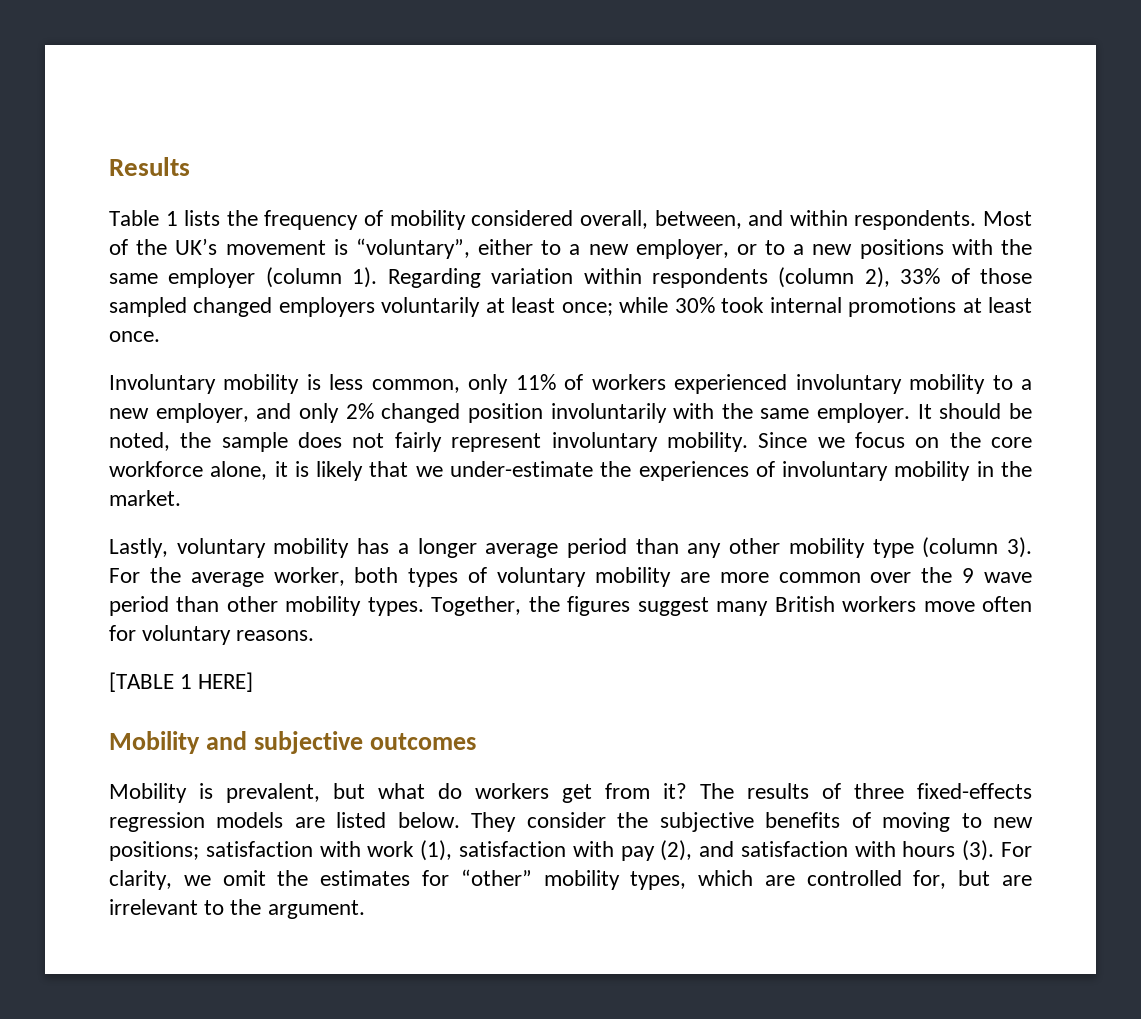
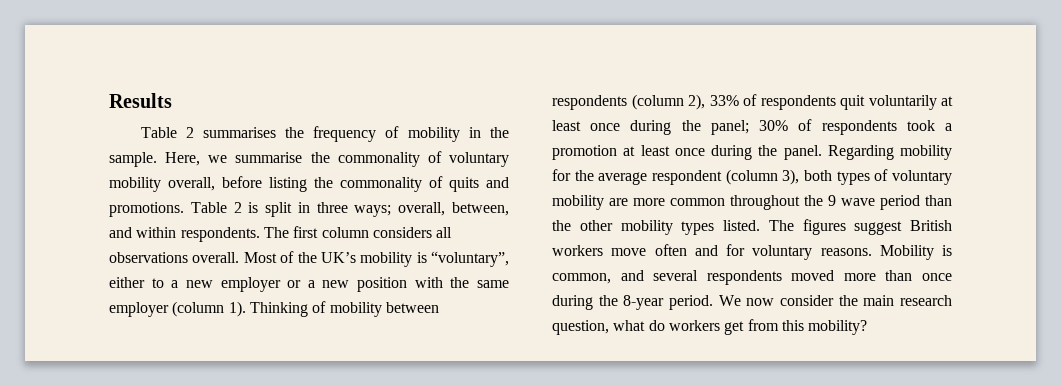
[165,210,221,226] 1 lists -> [185,127,276,138] 2 summarises
[471,210,574,226] considered -> [468,127,509,138] [109,151,509,167] [109,176,509,192] [109,202,392,217] in the sample. Here, we summarise the commonality of voluntary mobility overall, before listing the commonality of quits and promotions. Table 2 is split in three ways;
(977, 220) none -> [263,226,453,238] [109,252,240,263] The first column considers all observations overall.
[225,240,326,255] movement -> [360,252,413,267] mobility
[635,239,944,259] employer, or to a new positions -> [220,277,408,292] employer or a new position
[387,268,642,288] Regarding variation within -> [249,301,439,317] Thinking of mobility between
[979,268,1032,284] [109,297,1032,317] [109,331,160,342] [109,374,1032,394] [109,403,1032,423] [109,432,1033,452] [109,461,1033,481] [109,490,181,506] [109,537,1032,558] [109,567,345,587] those sampled changed employers voluntarily at least once; while 30% took internal promotions at least once. // Involuntary mobility is less common, only 11% of workers experienced involuntary mobility to a new employer, and only 2% changed position involuntarily with the same employer. It should be noted, the sample does not fairly represent involuntary mobility. Since we focus on the core workforce alone, it is likely that we under-estimate the experiences of involuntary mobility in the market. // Lastly, voluntary mobility has a longer average period than any other mobility type (column 3). For the average worker, -> [760,95,953,110] [552,119,952,135] [552,145,952,160] [552,169,800,185] respondents quit voluntarily at least once during the panel; 30% of respondents took a promotion at least once during the panel. Regarding mobility for the average respondent (column 3),
[870,572,912,583] over -> [730,195,800,210] throughout
[226,596,560,616] other mobility types. Together, the -> [552,220,794,235] the other mobility types listed. The
[716,601,769,616] many -> (903, 228) none
(1032, 604) none -> [694,245,718,256] and
[109,672,254,692] [109,731,476,754] [109,783,365,803] // [TABLE 1 HERE] // Mobility and subjective outcomes // Mobility is prevalent, but -> [879,245,952,260] [552,270,952,285] [552,295,952,310] [552,320,609,335] Mobility is common, and several respondents moved more than once during the 8-year period. We now consider the main research question,
[663,783,1032,799] [109,812,1033,832] [109,840,1033,861] [109,869,1033,890] [109,899,365,919] it? The results of three fixed-effects regression models are listed below. They consider the subjective benefits of moving to new positions; satisfaction with work (1), satisfaction with pay (2), and satisfaction with hours (3). For clarity, we omit the estimates for “other” mobility types, which are controlled for, but are irrelevant to the argument. -> [781,320,868,335] this mobility?

